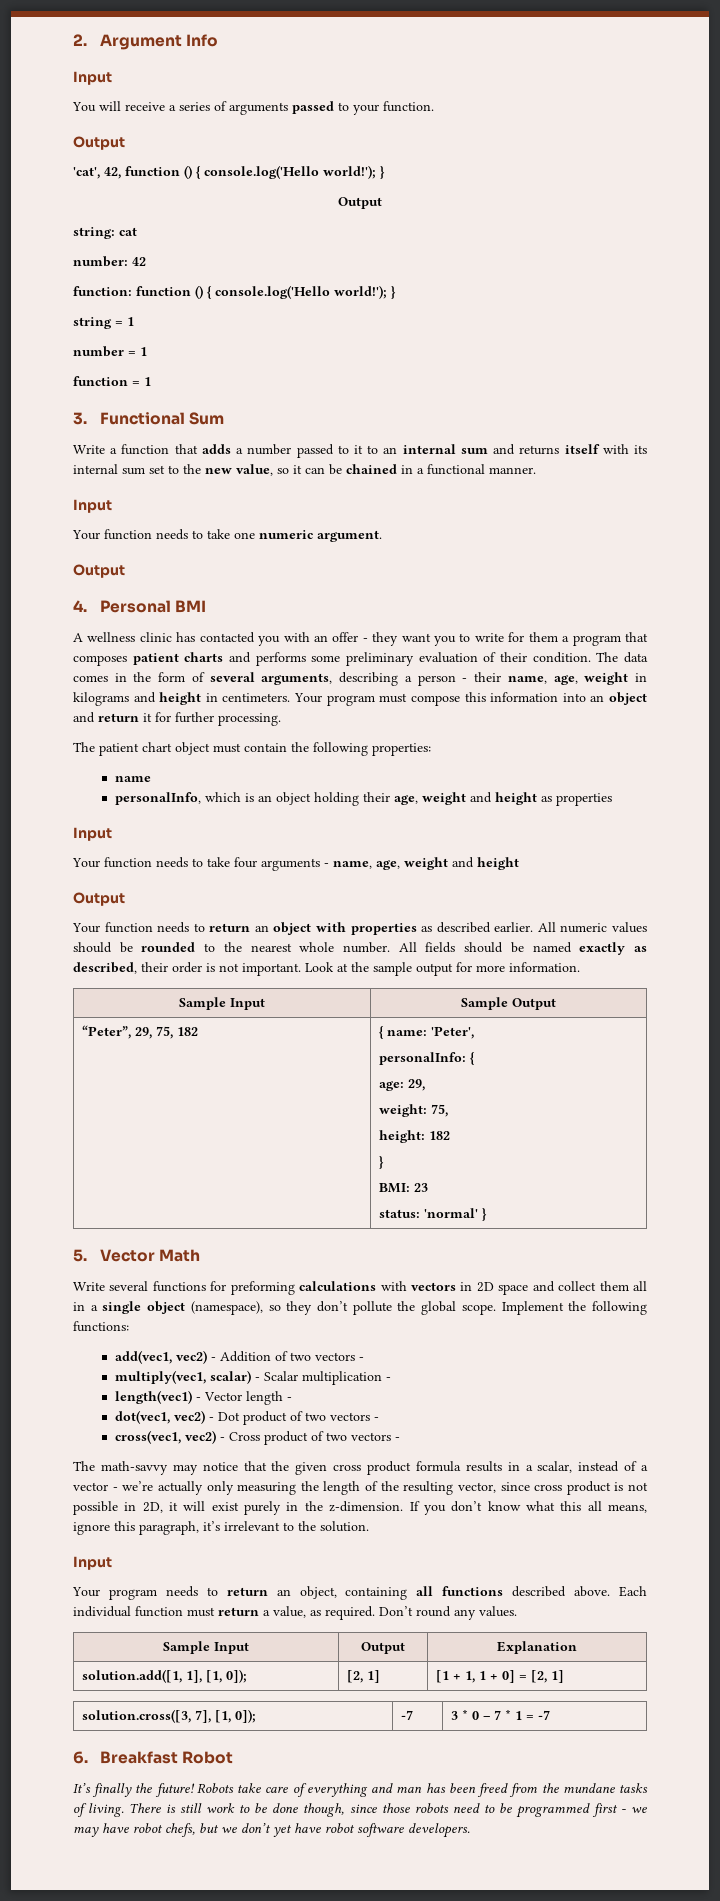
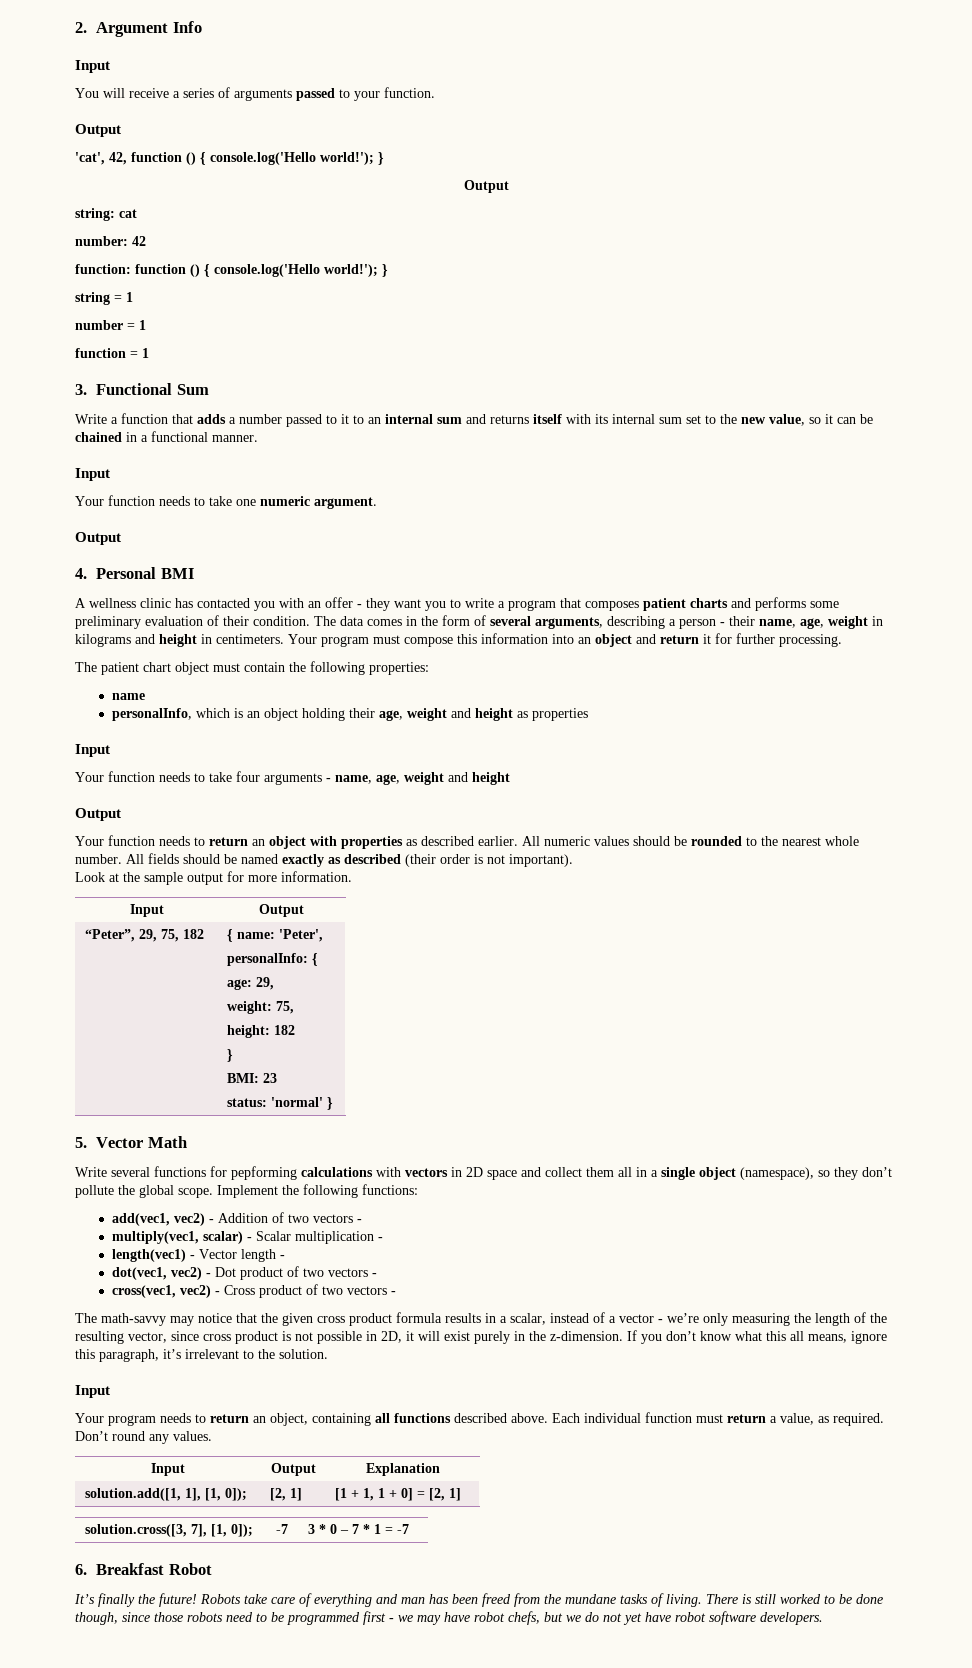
[508,632,558,642] for them -> (494, 603) none
[73,962,168,974] described, their -> [344,854,436,867] described (their
[242,963,301,976] important. -> [509,854,573,867] important). //
[179,997,265,1010] [461,997,508,1010] Sample Input | Sample -> [129,904,164,917] Input |
[230,1281,295,1295] preforming -> [231,1166,297,1180] peрforming
[157,1481,203,1495] actually -> (699, 1318) none
[163,1641,210,1654] Sample -> (212, 1436) none
[206,1803,236,1813] work -> [780,1594,821,1604] worked
[241,1823,271,1833] don’t -> [585,1612,622,1622] do not

